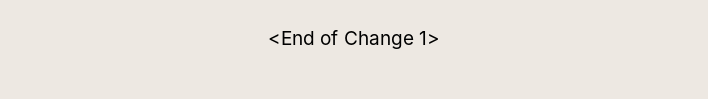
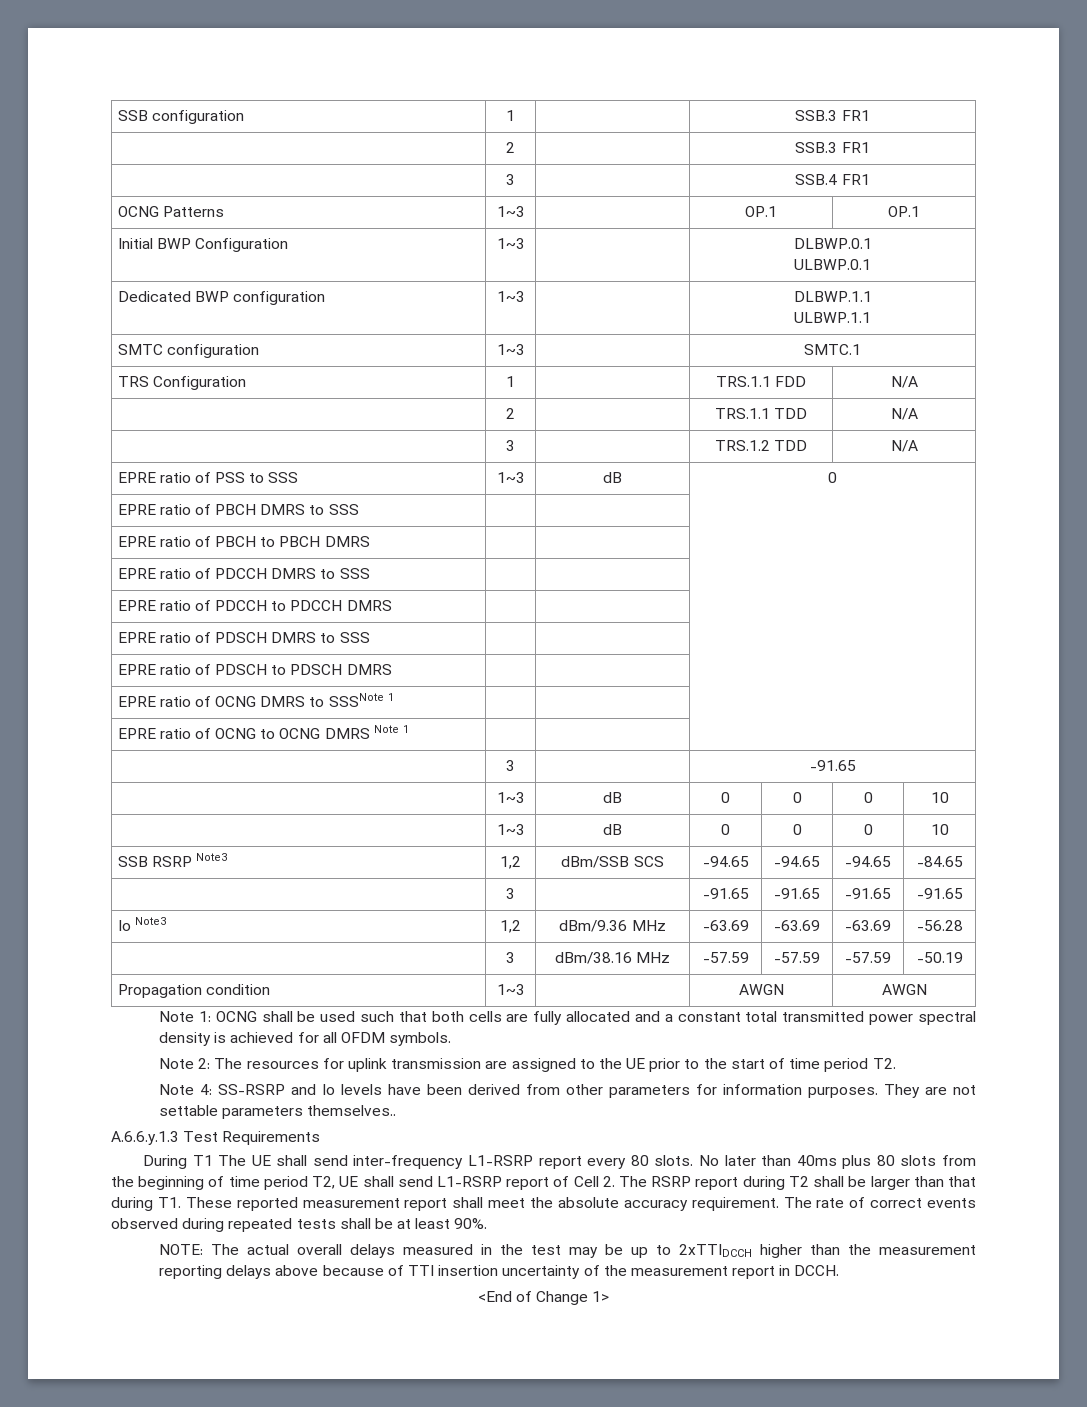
(268, 38) none -> [117,110,244,124] [506,110,515,121] [795,110,870,121] [506,142,515,153] [795,142,870,153] [506,174,515,185] [795,174,870,185] [117,206,224,217] [496,206,525,217] [745,206,777,217] [888,206,920,217] [117,238,288,252] [496,238,525,249] [793,238,872,249] [794,259,871,270] [117,291,325,305] [496,291,525,302] [793,291,872,302] [794,312,871,323] [117,344,259,358] [496,344,525,355] [804,344,861,355] [117,376,246,390] [506,376,515,387] [715,376,807,387] [890,376,918,388] [506,408,515,419] [714,408,808,419] [890,408,918,420] [506,440,515,451] [714,440,808,451] [890,440,918,452] [117,472,299,483] [496,472,525,483] [603,472,622,483] [828,472,837,483] [117,504,359,515] [117,536,370,547] [117,568,370,579] [117,600,392,611] [117,632,370,643] [117,664,392,675] [117,693,394,707] [117,725,410,739] [506,760,515,771] [809,760,856,771] [496,792,525,803] [603,792,622,803] [721,792,730,803] [792,792,802,803] [863,792,873,803] [930,792,949,803] [496,824,525,835] [603,824,622,835] [721,824,730,835] [792,824,802,835] [863,824,873,835] [930,824,949,835] [117,853,227,867] [500,856,521,869] [561,856,664,868] [702,856,749,867] [774,856,820,867] [845,856,891,867] [916,856,963,867] [506,888,515,899] [702,888,749,899] [774,888,820,899] [845,888,891,899] [916,888,963,899] [117,917,166,931] [500,920,521,933] [559,920,666,932] [702,920,749,931] [774,920,820,931] [845,920,891,931] [916,920,963,931] [506,952,515,963] [554,952,671,964] [702,952,749,963] [774,952,820,963] [845,952,891,963] [916,952,963,963] [117,984,270,998] [496,984,525,995] [738,984,784,995] [881,984,927,995] [159,1011,977,1025] [159,1032,452,1046] [159,1058,896,1072] [159,1084,976,1098] [159,1105,397,1119] [111,1131,321,1145] [142,1155,977,1169] [111,1176,977,1190] [111,1197,976,1211] [111,1218,488,1232] [159,1244,976,1258] [159,1265,840,1279] SSB configuration | 1 | | SSB.3 FR1 // | 2 | | SSB.3 FR1 // | 3 | | SSB.4 FR1 // OCNG Patterns | 1~3 | | OP.1 | OP.1 // Initial BWP Configuration | 1~3 | | DLBWP.0.1 // ULBWP.0.1 // Dedicated BWP configuration | 1~3 | | DLBWP.1.1 // ULBWP.1.1 // SMTC configuration | 1~3 | | SMTC.1 // TRS Configuration | 1 | | TRS.1.1 FDD | N/A // | 2 | | TRS.1.1 TDD | N/A // | 3 | | TRS.1.2 TDD | N/A // EPRE ratio of PSS to SSS | 1~3 | dB | 0 // EPRE ratio of PBCH DMRS to SSS | | | // EPRE ratio of PBCH to PBCH DMRS | | | // EPRE ratio of PDCCH DMRS to SSS | | | // EPRE ratio of PDCCH to PDCCH DMRS | | | // EPRE ratio of PDSCH DMRS to SSS | | | // EPRE ratio of PDSCH to PDSCH DMRS | | | // EPRE ratio of OCNG DMRS to SSSNote 1 | | | // EPRE ratio of OCNG to OCNG DMRS Note 1 | | | // | 3 | | -91.65 // | 1~3 | dB | 0 | 0 | 0 | 10 // | 1~3 | dB | 0 | 0 | 0 | 10 // SSB RSRP Note3 | 1,2 | dBm/SSB SCS | -94.65 | -94.65 | -94.65 | -84.65 // | 3 | | -91.65 | -91.65 | -91.65 | -91.65 // Io Note3 | 1,2 | dBm/9.36 MHz | -63.69 | -63.69 | -63.69 | -56.28 // | 3 | dBm/38.16 MHz | -57.59 | -57.59 | -57.59 | -50.19 // Propagation condition | 1~3 | | AWGN | AWGN // Note 1: OCNG shall be used such that both cells are fully allocated and a constant total transmitted power spectral density is achieved for all OFDM symbols. // Note 2: The resources for uplink transmission are assigned to the UE prior to the start of time period T2. // Note 4: SS-RSRP and Io levels have been derived from other parameters for information purposes. They are not settable parameters themselves.. // A.6.6.y.1.3 Test Requirements // During T1 The UE shall send inter-frequency L1-RSRP report every 80 slots. No later than 40ms plus 80 slots from the beginning of time period T2, UE shall send L1-RSRP report of Cell 2. The RSRP report during T2 shall be larger than that during T1. These reported measurement report shall meet the absolute accuracy requirement. The rate of correct events observed during repeated tests shall be at least 90%. // NOTE: The actual overall delays measured in the test may be up to 2xTTIDCCH higher than the measurement reporting delays above because of TTI insertion uncertainty of the measurement report in DCCH. //

